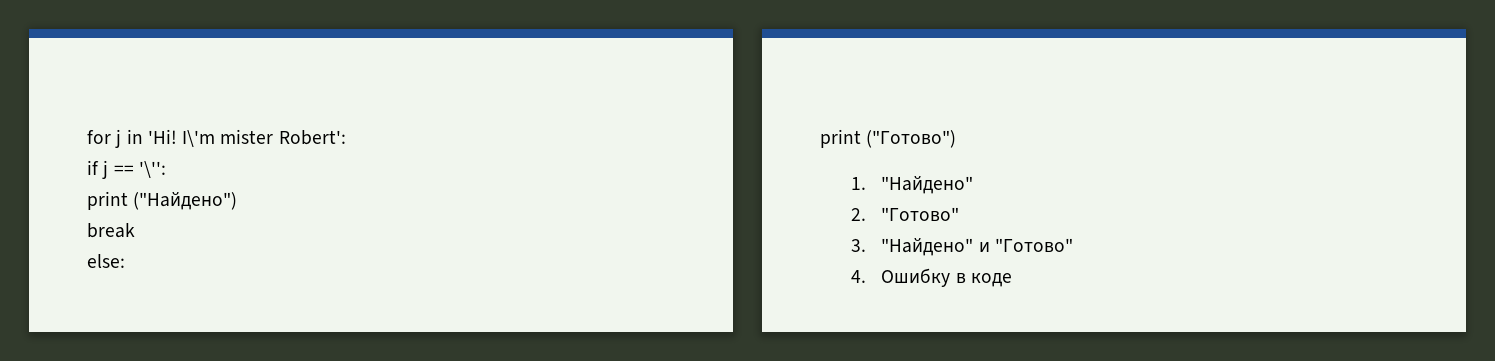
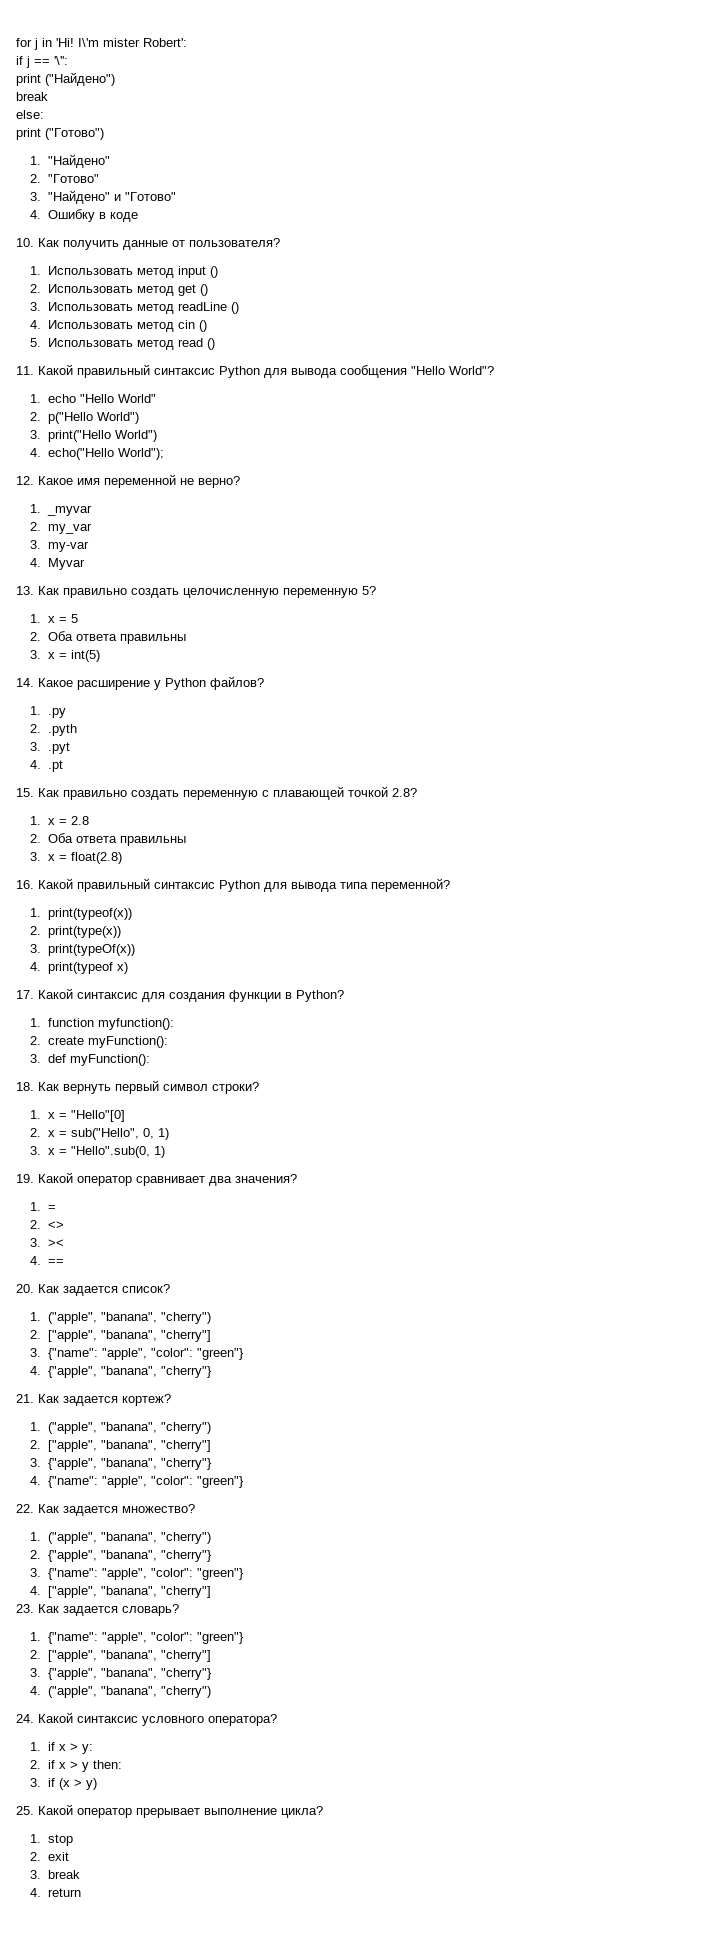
(1012, 280) none -> [16,238,280,250] [30,266,218,278] [30,284,208,296] [30,302,239,314] [30,320,207,332] [30,338,215,350] [16,364,494,378] [30,394,156,403] [30,412,139,424] [30,430,157,442] [30,448,164,460] [16,474,240,488] [30,504,92,516] [30,522,92,534] [30,540,89,552] [30,558,85,570] [16,586,376,598] [30,614,78,623] [30,631,186,644] [30,650,100,662] [16,676,264,690] [30,706,66,718] [30,724,77,736] [30,742,70,754] [30,760,63,772] [16,786,417,800] [30,816,89,825] [30,833,186,846] [30,852,122,864] [16,878,450,892] [30,908,132,920] [30,926,121,938] [30,944,135,956] [30,962,128,974] [16,988,344,1002] [30,1018,174,1030] [30,1036,168,1048] [30,1054,150,1066] [16,1080,259,1094] [30,1110,125,1122] [30,1128,169,1140] [30,1146,165,1158] [16,1172,297,1186] [30,1202,56,1211] [30,1220,64,1229] [30,1238,64,1247] [30,1256,64,1265] [16,1284,170,1296] [30,1312,211,1324] [30,1330,211,1342] [30,1348,244,1360] [30,1366,212,1378] [16,1394,171,1406] [30,1422,211,1434] [30,1440,211,1452] [30,1458,212,1470] [30,1476,244,1488] [16,1504,195,1516] [30,1532,211,1544] [30,1550,212,1562] [30,1568,244,1580] [30,1586,211,1598] [16,1604,179,1616] [30,1632,244,1644] [30,1650,211,1662] [30,1668,212,1680] [30,1686,211,1698] [16,1712,277,1726] [30,1742,93,1754] [30,1760,122,1772] [30,1778,97,1790] [16,1804,323,1818] [30,1834,73,1846] [30,1852,69,1861] [30,1870,80,1879] [30,1888,81,1897] // 10. Как получить данные от пользователя? // 1. Использовать метод input () // 2. Использовать метод get () // 3. Использовать метод readLine () // 4. Использовать метод cin () // 5. Использовать метод read () // 11. Какой правильный синтаксис Python для вывода сообщения "Hello World"? // 1. echo "Hello World" // 2. p("Hello World") // 3. print("Hello World") // 4. echo("Hello World"); // 12. Какое имя переменной не верно? // 1. _myvar // 2. my_var // 3. my-var // 4. Myvar // 13. Как правильно создать целочисленную переменную 5? // 1. x = 5 // 2. Оба ответа правильны // 3. x = int(5) // 14. Какое расширение у Python файлов? // 1. .py // 2. .pyth // 3. .pyt // 4. .pt // 15. Как правильно создать переменную с плавающей точкой 2.8? // 1. x = 2.8 // 2. Оба ответа правильны // 3. x = float(2.8) // 16. Какой правильный синтаксис Python для вывода типа переменной? // 1. print(typeof(x)) // 2. print(type(x)) // 3. print(typeOf(x)) // 4. print(typeof x) // 17. Какой синтаксис для создания функции в Python? // 1. function myfunction(): // 2. create myFunction(): // 3. def myFunction(): // 18. Как вернуть первый символ строки? // 1. x = "Hello"[0] // 2. x = sub("Hello", 0, 1) // 3. x = "Hello".sub(0, 1) // 19. Какой оператор сравнивает два значения? // 1. = // 2. <> // 3. >< // 4. == // 20. Как задается список? // 1. ("apple", "banana", "cherry") // 2. ["apple", "banana", "cherry"] // 3. {"name": "apple", "color": "green"} // 4. {"apple", "banana", "cherry"} // 21. Как задается кортеж? // 1. ("apple", "banana", "cherry") // 2. ["apple", "banana", "cherry"] // 3. {"apple", "banana", "cherry"} // 4. {"name": "apple", "color": "green"} // 22. Как задается множество? // 1. ("apple", "banana", "cherry") // 2. {"apple", "banana", "cherry"} // 3. {"name": "apple", "color": "green"} // 4. ["apple", "banana", "cherry"] // 23. Как задается словарь? // 1. {"name": "apple", "color": "green"} // 2. ["apple", "banana", "cherry"] // 3. {"apple", "banana", "cherry"} // 4. ("apple", "banana", "cherry") // 24. Какой синтаксис условного оператора? // 1. if x > y: // 2. if x > y then: // 3. if (x > y) // 25. Какой оператор прерывает выполнение цикла? // 1. stop // 2. exit // 3. break // 4. return

